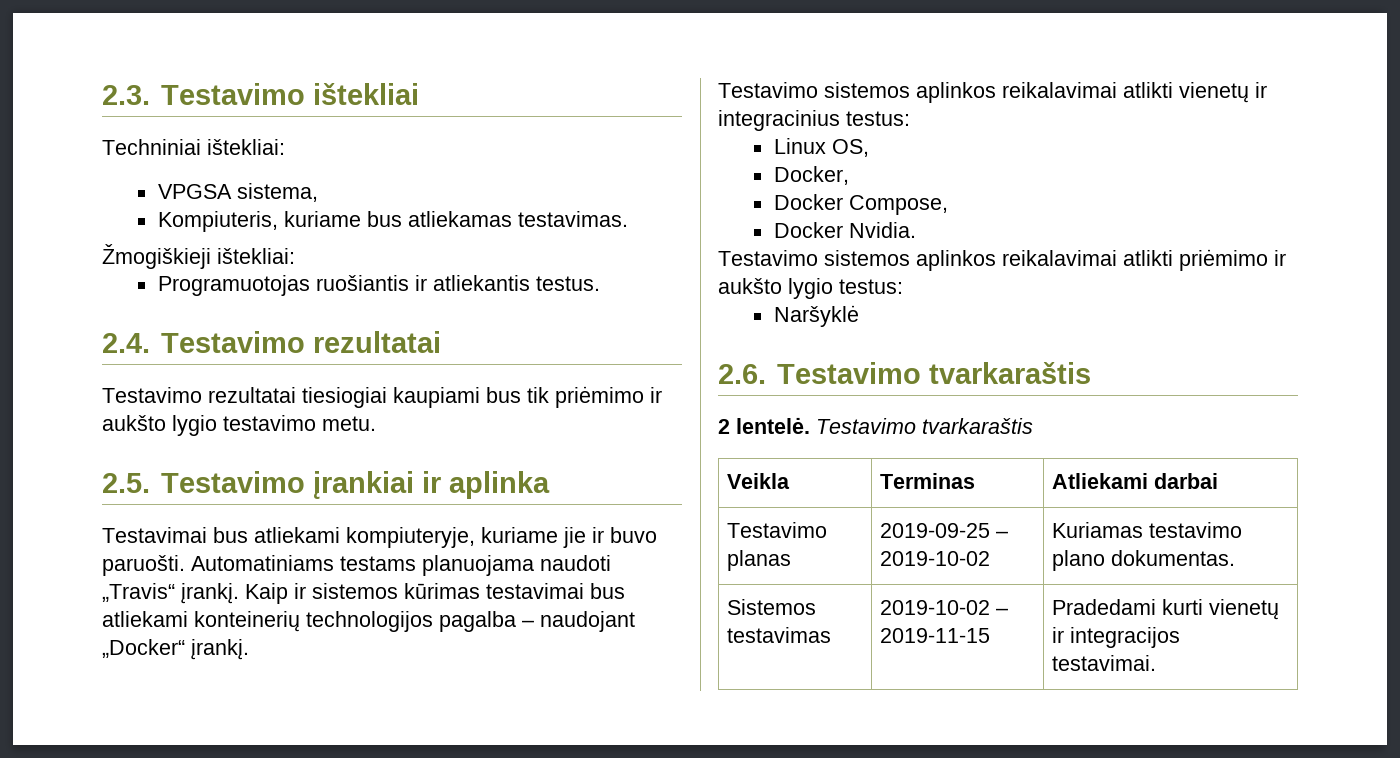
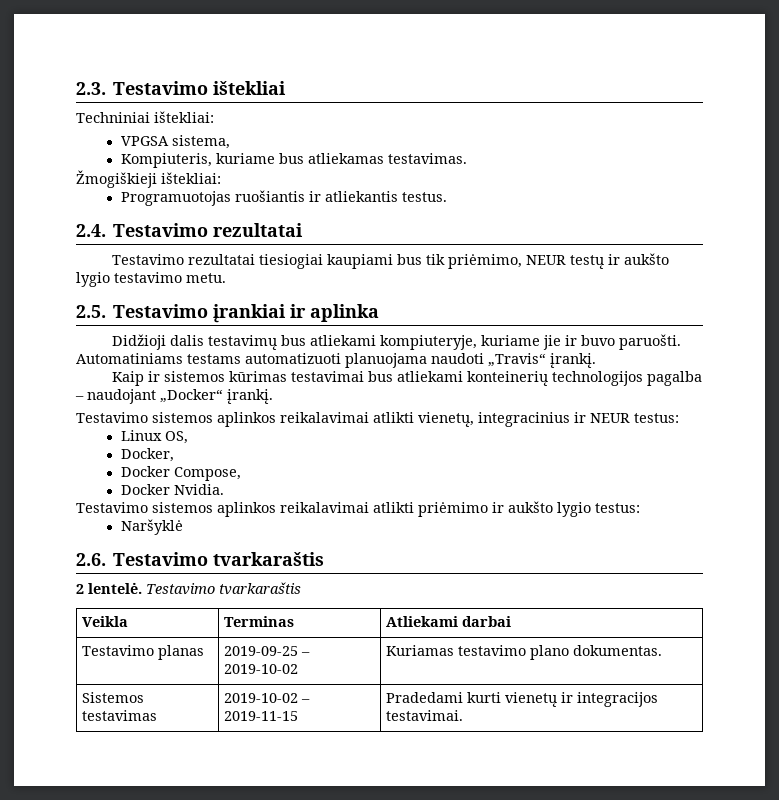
[555,386,644,408] priėmimo -> [448,254,605,269] priėmimo, NEUR testų
[102,527,207,543] Testavimai -> [112,334,278,350] Didžioji dalis testavimų
(416, 563) none -> [245,353,341,364] automatizuoti
(239, 593) none -> (596, 360) //
[1179,82,1267,103] [718,110,840,131] vienetų ir integracinius -> [418,412,630,427] vienetų, integracinius ir NEUR

